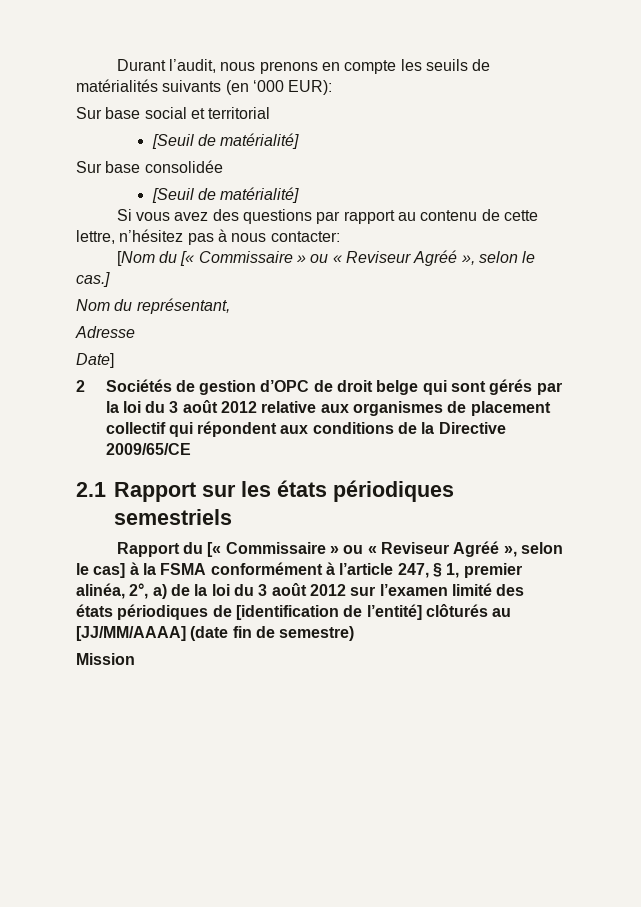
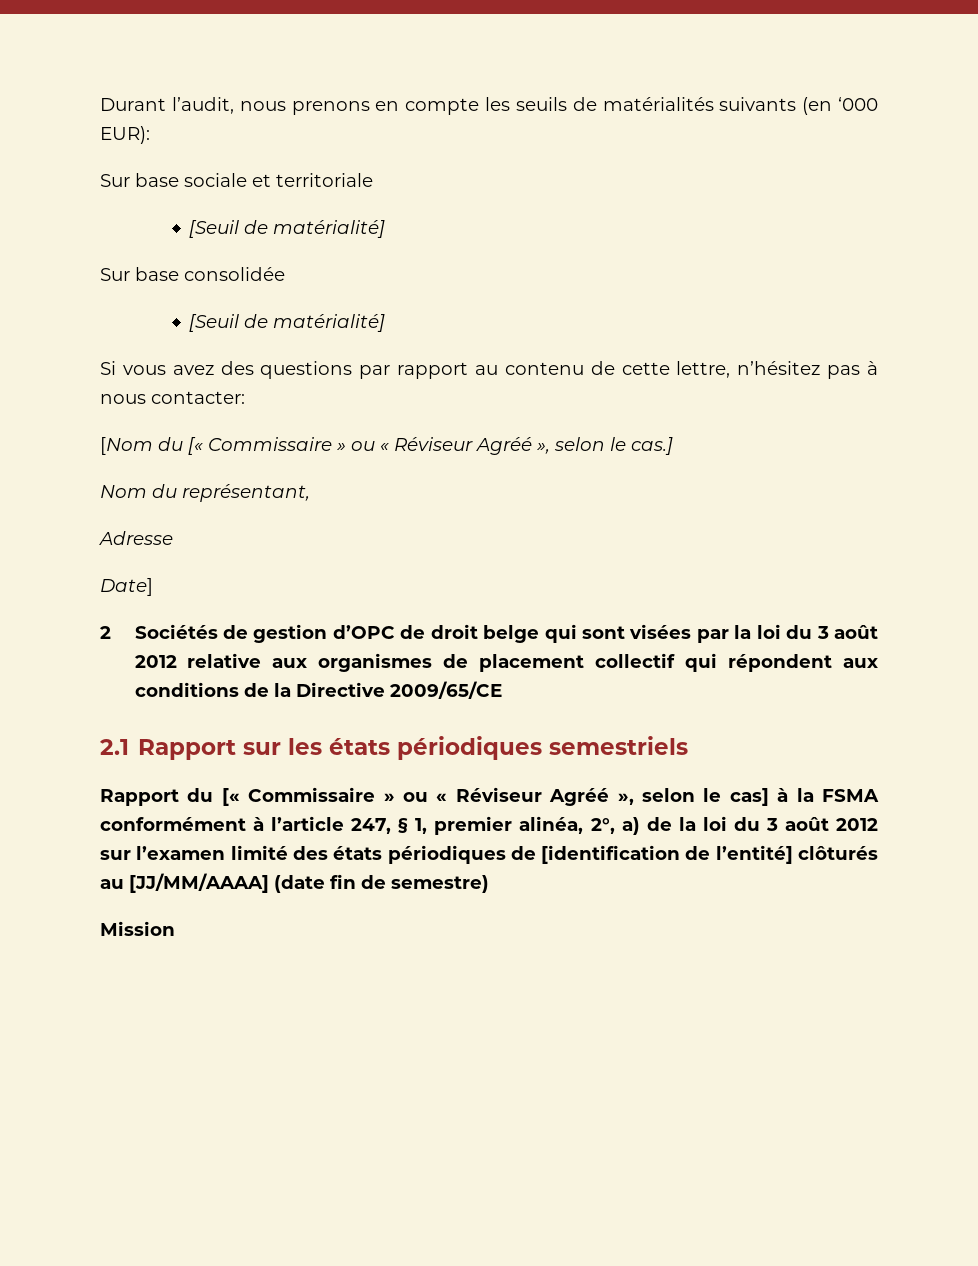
[144,107,271,119] social et territorial -> [184,173,373,187] sociale et territoriale
[346,251,412,263] Reviseur -> [394,437,473,451] Réviseur
[489,379,533,395] gérés -> [629,624,692,639] visées
[381,542,450,554] Reviseur -> [455,787,542,802] Réviseur

